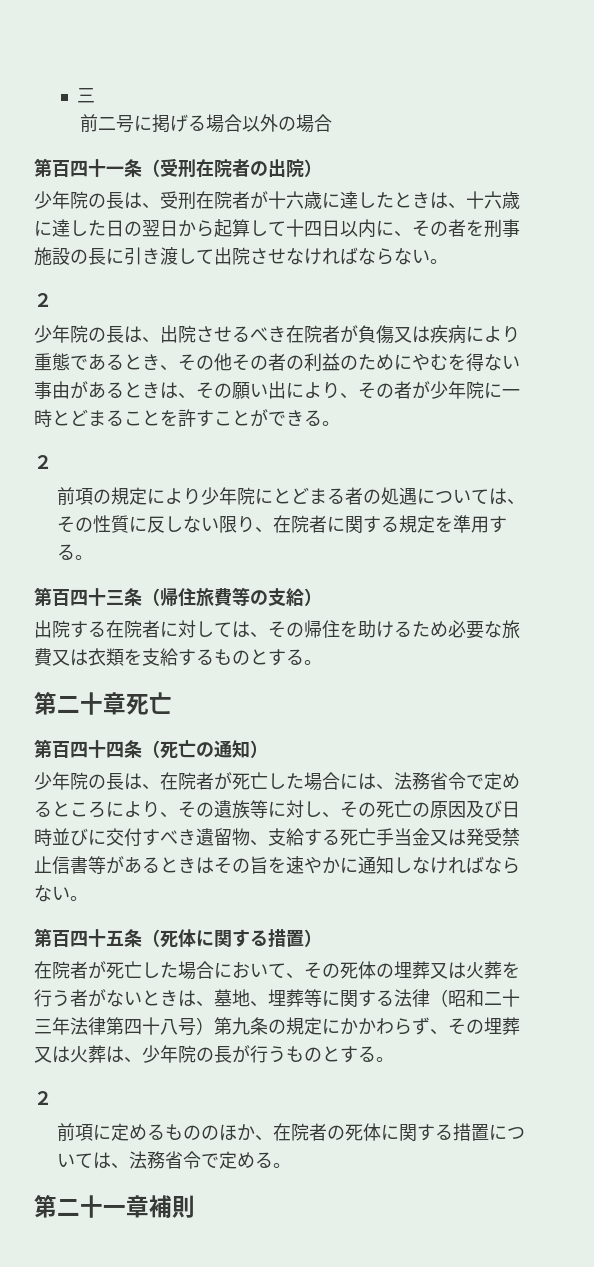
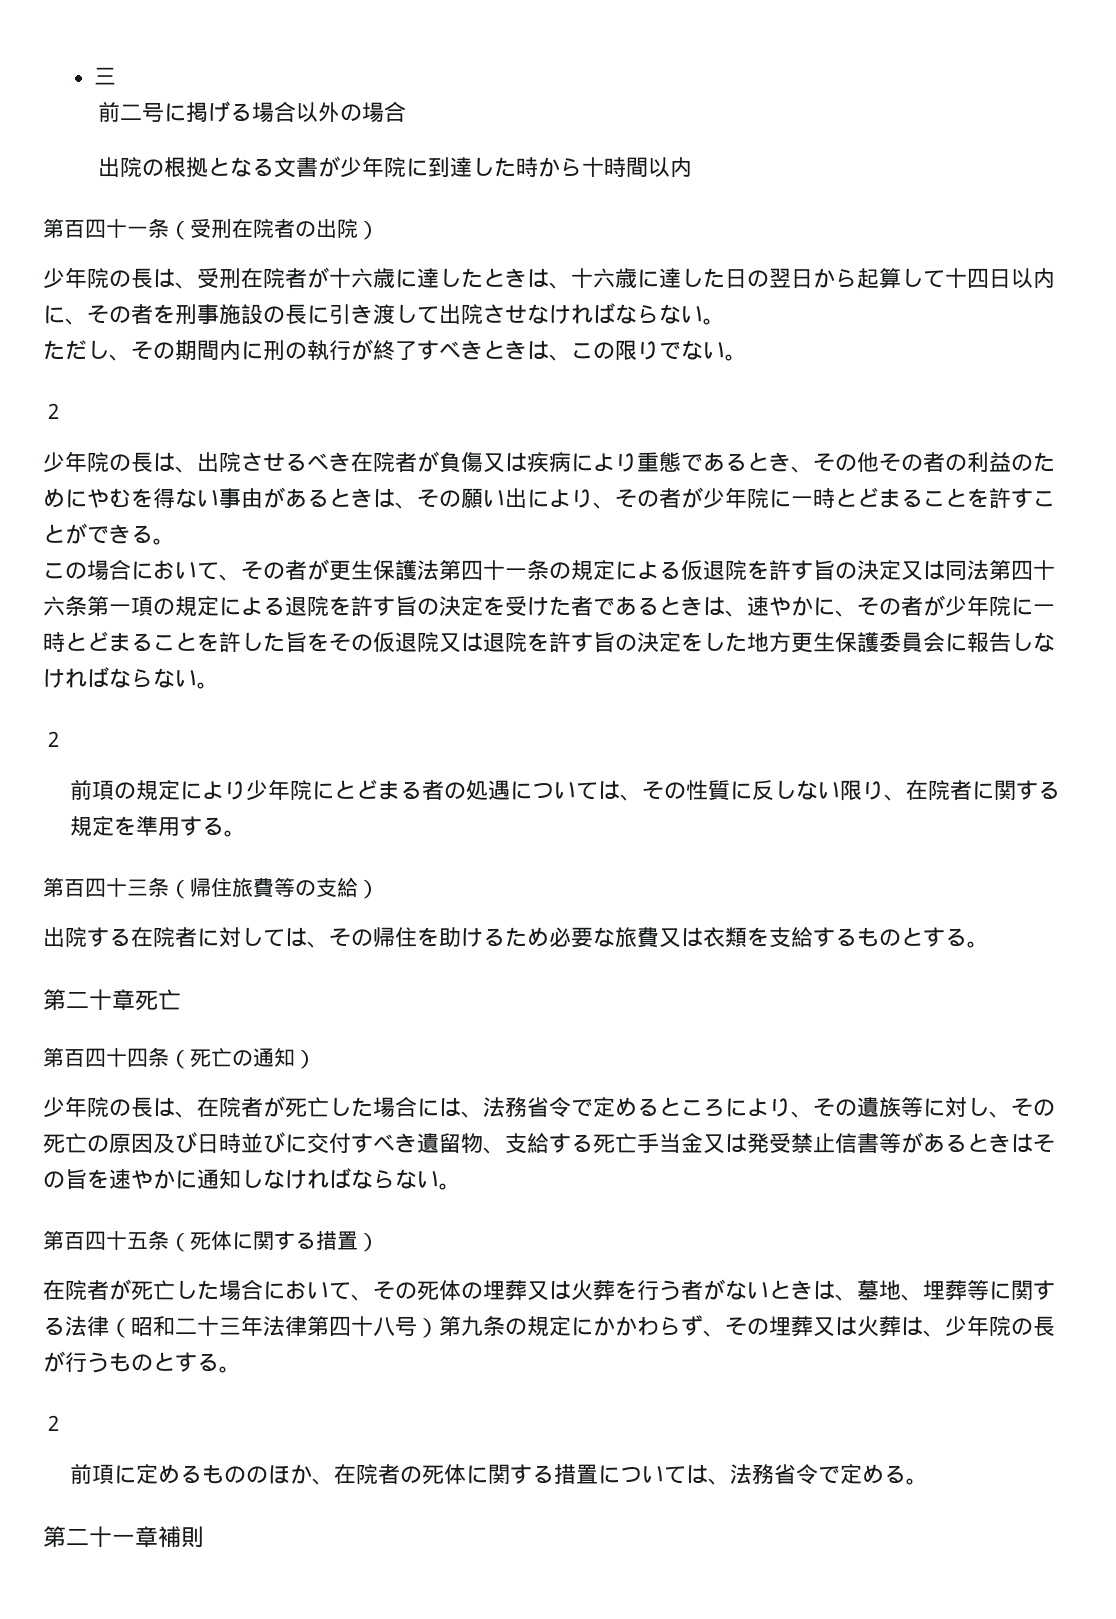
(333, 123) none -> [97,156,692,178] // 出院の根拠となる文書が少年院に到達した時から十時間以内
(448, 261) none -> [43,339,747,361] // ただし、その期間内に刑の執行が終了すべきときは、この限りでない。
(340, 423) none -> [43,559,1055,581] [43,595,1055,617] [43,631,1055,653] [43,667,219,689] // この場合において、その者が更生保護法第四十一条の規定による仮退院を許す旨の決定又は同法第四十六条第一項の規定による退院を許す旨の決定を受けた者であるときは、速やかに、その者が少年院に一時とどまることを許した旨をその仮退院又は退院を許す旨の決定をした地方更生保護委員会に報告しなければならない。

